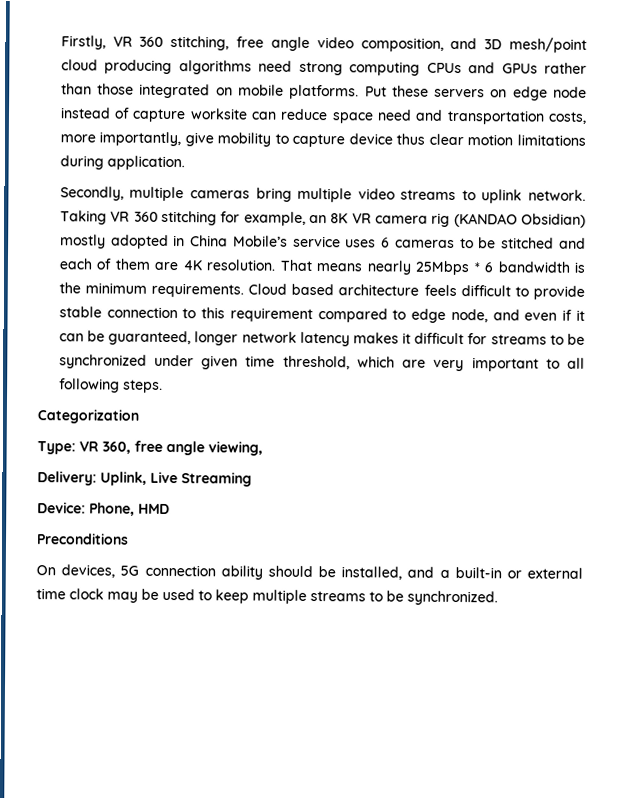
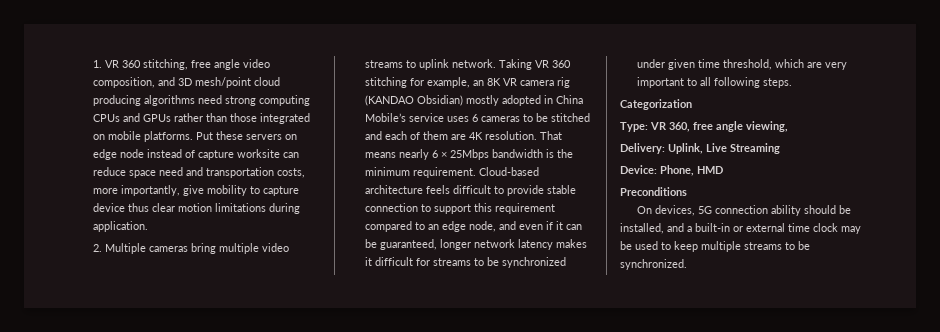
[60,35,106,50] Firstly, -> [92,60,102,68] 1.
[59,186,185,202] Secondly, multiple -> [92,243,146,254] 2. Multiple
[415,260,494,276] 25Mbps * 6 -> [431,149,489,160] 6 × 25Mbps
[151,282,335,298] requirements. Cloud based -> [412,167,539,178] requirement. Cloud-based
(197, 313) none -> [433,204,471,214] support
(407, 314) none -> [427,224,439,230] an

